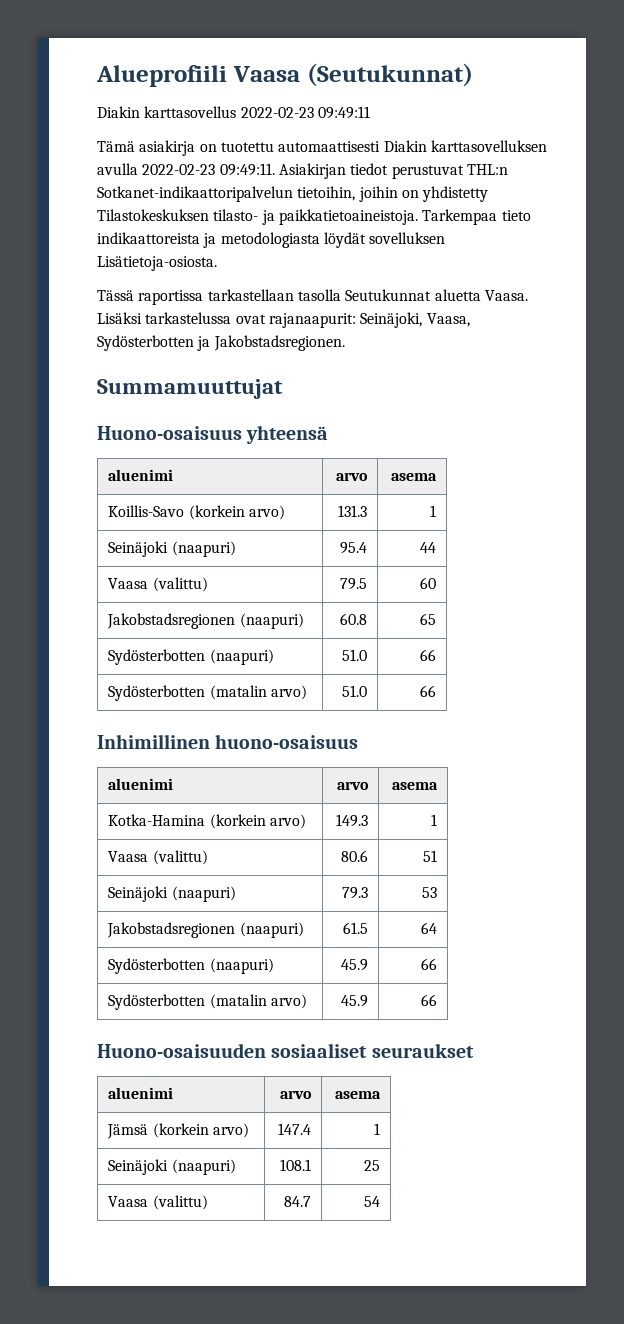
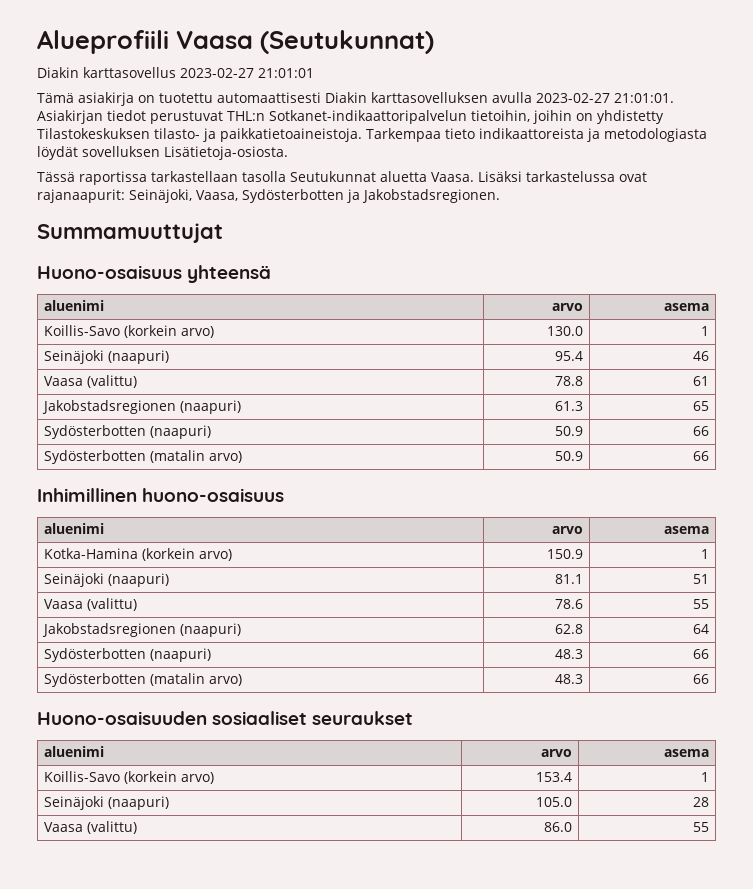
[240,106,370,119] 2022-02-23 09:49:11 -> [180,68,314,78] 2023-02-27 21:01:01
[142,163,275,176] 2022-02-23 09:49:11. -> [535,93,674,103] 2023-02-27 21:01:01.
[337,505,367,517] 131.3 -> [546,326,583,336] 130.0
[419,542,436,553] [108,577,208,592] [339,578,367,590] [419,577,436,589] [107,613,304,629] [339,613,367,625] 44 // Vaasa (valittu) | 79.5 | 60 // Jakobstadsregionen (naapuri) | 60.8 -> [692,351,709,361] [44,375,138,388] [554,376,583,386] [692,376,709,386] [42,400,242,414] [554,401,583,411] 46 // Vaasa (valittu) | 78.8 | 61 // Jakobstadsregionen (naapuri) | 61.3
[341,649,367,661] [419,649,436,661] [108,685,308,701] [341,685,367,697] 51.0 | 66 // Sydösterbotten (matalin arvo) | 51.0 -> [554,426,583,436] [692,426,709,436] [44,450,243,464] [554,451,583,461] 50.9 | 66 // Sydösterbotten (matalin arvo) | 50.9
[335,814,368,827] [430,814,437,826] [108,850,208,865] [340,850,368,862] [422,850,437,862] [108,886,236,902] [341,887,368,899] [421,887,437,898] [107,922,304,938] [342,922,368,934] 149.3 | 1 // Vaasa (valittu) | 80.6 | 51 // Seinäjoki (naapuri) | 79.3 | 53 // Jakobstadsregionen (naapuri) | 61.5 -> [546,549,583,559] [700,549,709,559] [44,573,170,587] [554,574,583,584] [692,574,709,584] [44,598,138,611] [554,599,583,609] [692,599,709,609] [42,623,242,637] [554,624,583,634] 150.9 | 1 // Seinäjoki (naapuri) | 81.1 | 51 // Vaasa (valittu) | 78.6 | 55 // Jakobstadsregionen (naapuri) | 62.8
[340,959,368,971] [420,958,437,970] [108,994,308,1010] [340,995,368,1007] 45.9 | 66 // Sydösterbotten (matalin arvo) | 45.9 -> [554,649,583,659] [692,649,709,659] [44,673,243,687] [554,674,583,684] 48.3 | 66 // Sydösterbotten (matalin arvo) | 48.3
[107,1123,250,1139] [277,1123,311,1135] [373,1123,380,1135] [108,1159,236,1175] [279,1159,311,1171] [363,1160,380,1171] [108,1195,208,1210] [283,1196,311,1207] [363,1196,380,1207] Jämsä (korkein arvo) | 147.4 | 1 // Seinäjoki (naapuri) | 108.1 | 25 // Vaasa (valittu) | 84.7 | 54 -> [44,771,215,784] [535,772,572,782] [700,772,709,782] [44,796,170,810] [535,797,572,807] [692,797,709,807] [44,821,138,834] [543,822,572,832] [692,822,709,832] Koillis-Savo (korkein arvo) | 153.4 | 1 // Seinäjoki (naapuri) | 105.0 | 28 // Vaasa (valittu) | 86.0 | 55

